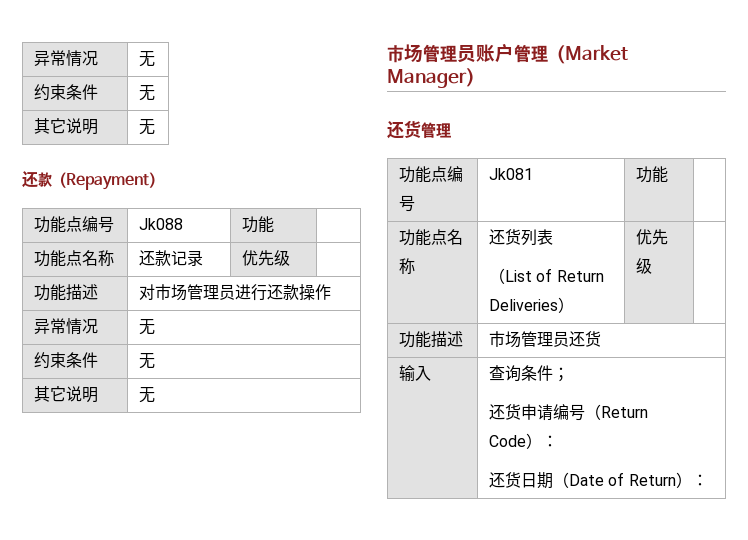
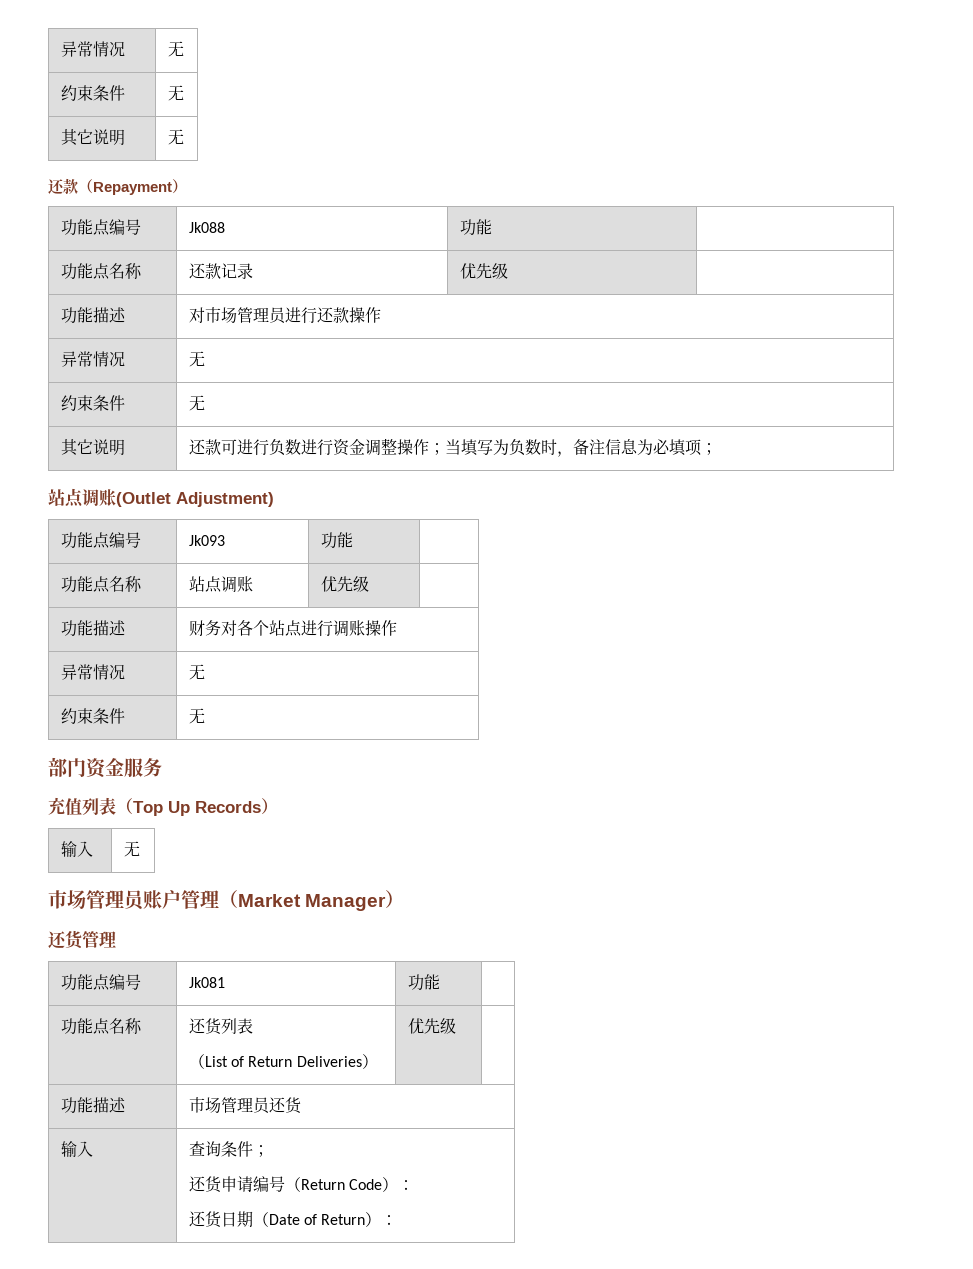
(98, 395) none -> [188,438,717,457] [48,488,274,508] [60,532,141,549] [188,535,225,546] [320,532,353,549] [60,576,142,593] [188,576,253,593] [320,576,369,592] [60,620,126,637] [188,620,397,637] [60,664,125,680] [188,664,205,680] [60,708,125,724] [188,708,205,724] [48,757,162,778] [48,797,278,816] [60,841,93,857] | 还款可进行负数进行资金调整操作；当填写为负数时，备注信息为必填项； // 站点调账(Outlet Adjustment) // 功能点编号 | Jk093 | 功能 | // 功能点名称 | 站点调账 | 优先级 | // 功能描述 | 财务对各个站点进行调账操作 // 异常情况 | 无 // 约束条件 | 无 // 部门资金服务 // 充值列表（Top Up Records） // 输入

